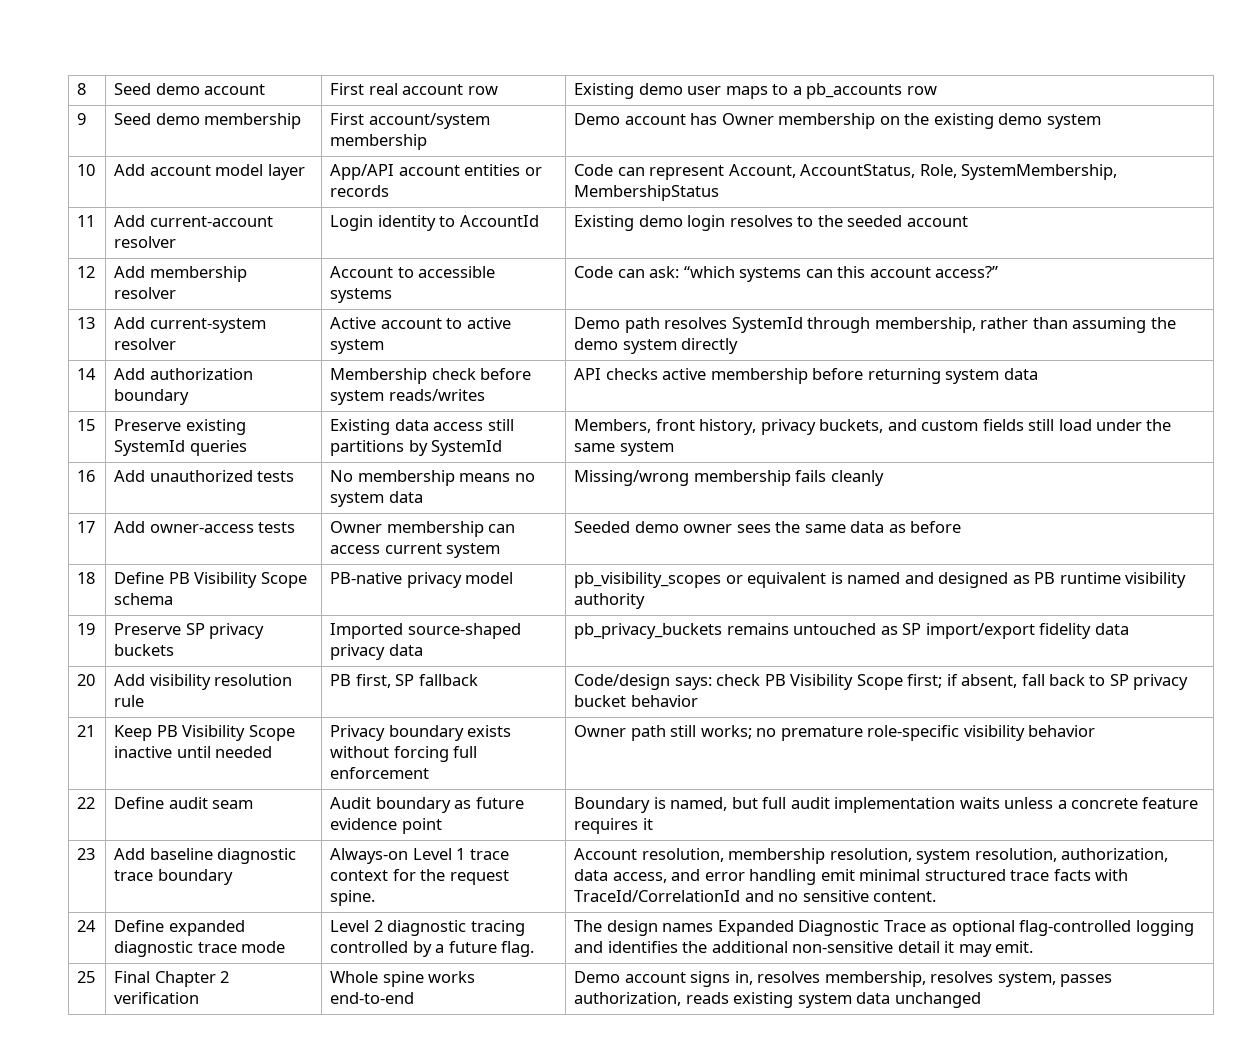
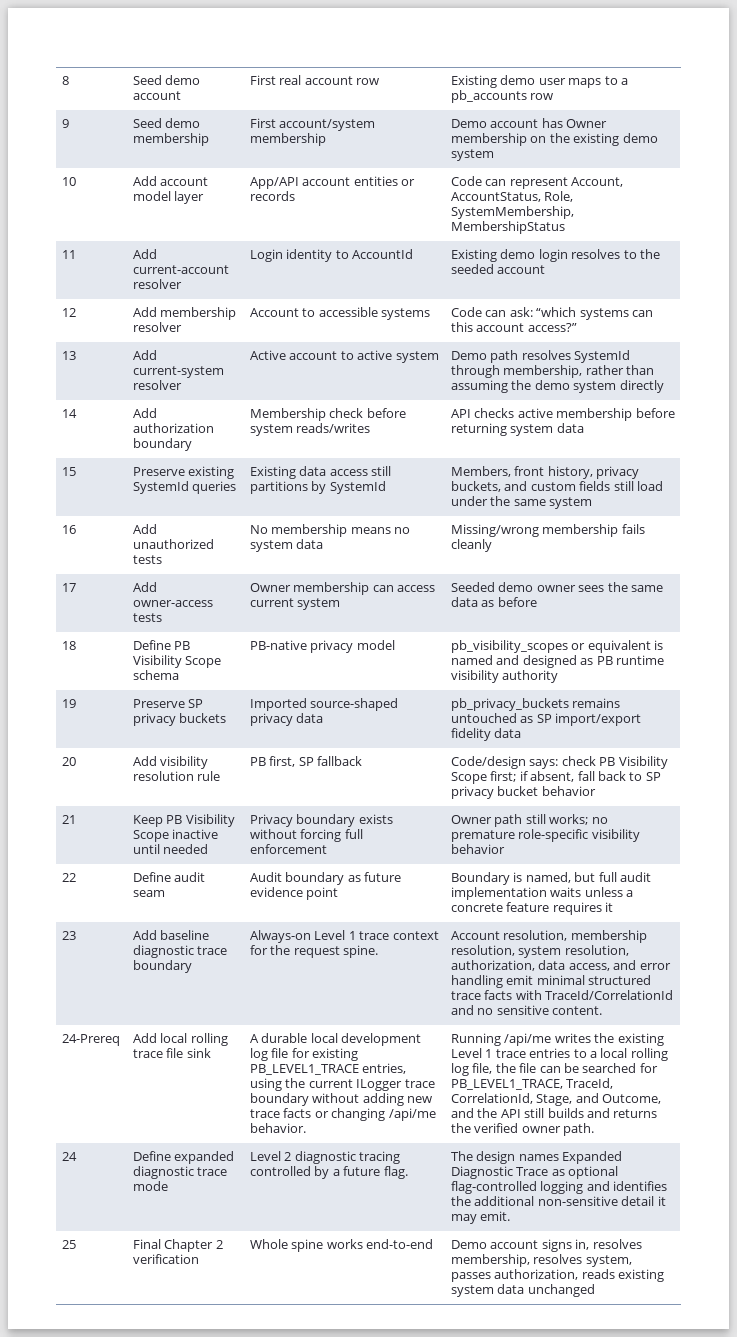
(937, 896) none -> [62,1034,121,1046] [133,1033,228,1046] [133,1048,211,1058] [250,1033,422,1046] [250,1048,359,1061] [250,1063,407,1075] [250,1078,435,1091] [250,1093,433,1106] [250,1108,436,1121] [250,1123,307,1133] [451,1033,664,1046] [451,1048,668,1061] [451,1063,658,1076] [451,1078,614,1090] [451,1093,662,1106] [451,1108,658,1118] [451,1123,595,1136] // 24-Prereq | Add local rolling trace file sink | A durable local development log file for existing PB_LEVEL1_TRACE entries, using the current ILogger trace boundary without adding new trace facts or changing /api/me behavior. | Running /api/me writes the existing Level 1 trace entries to a local rolling log file, the file can be searched for PB_LEVEL1_TRACE, TraceId, CorrelationId, Stage, and Outcome, and the API still builds and returns the verified owner path.

